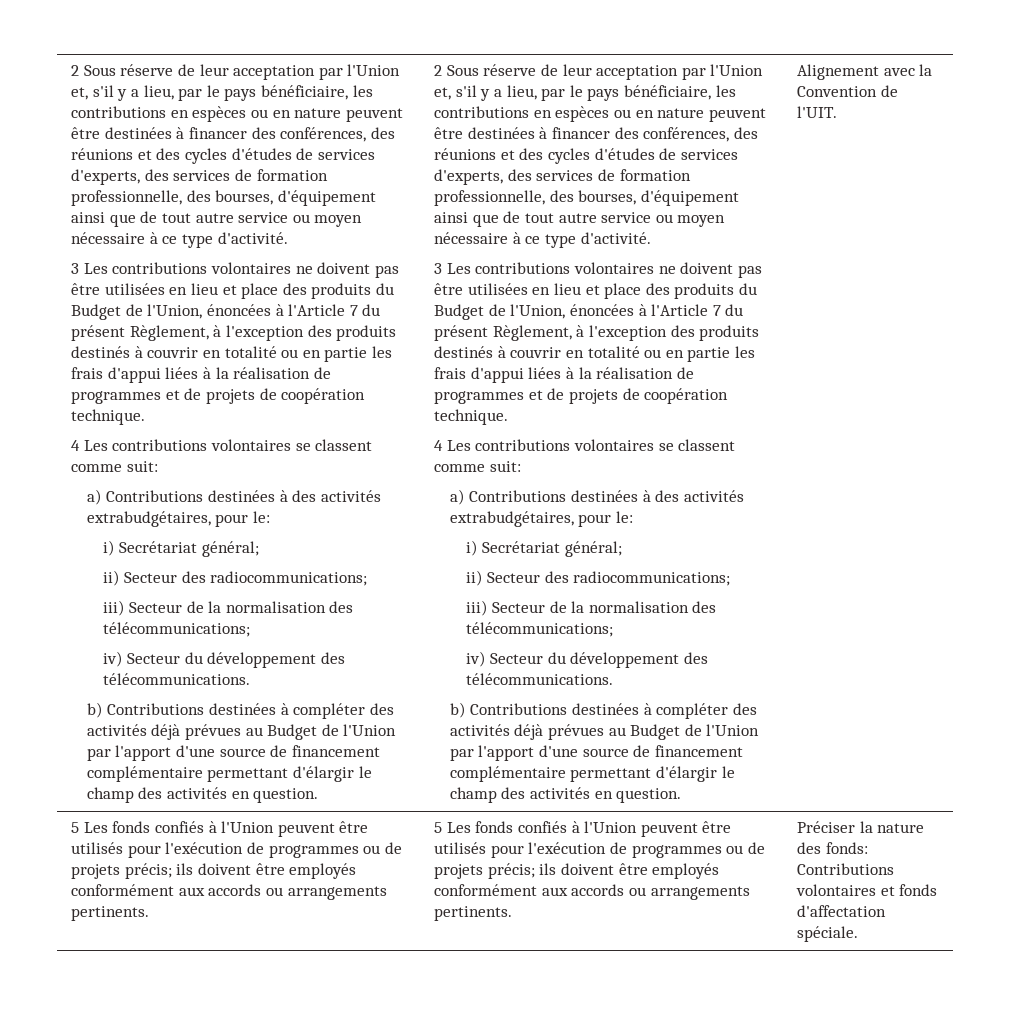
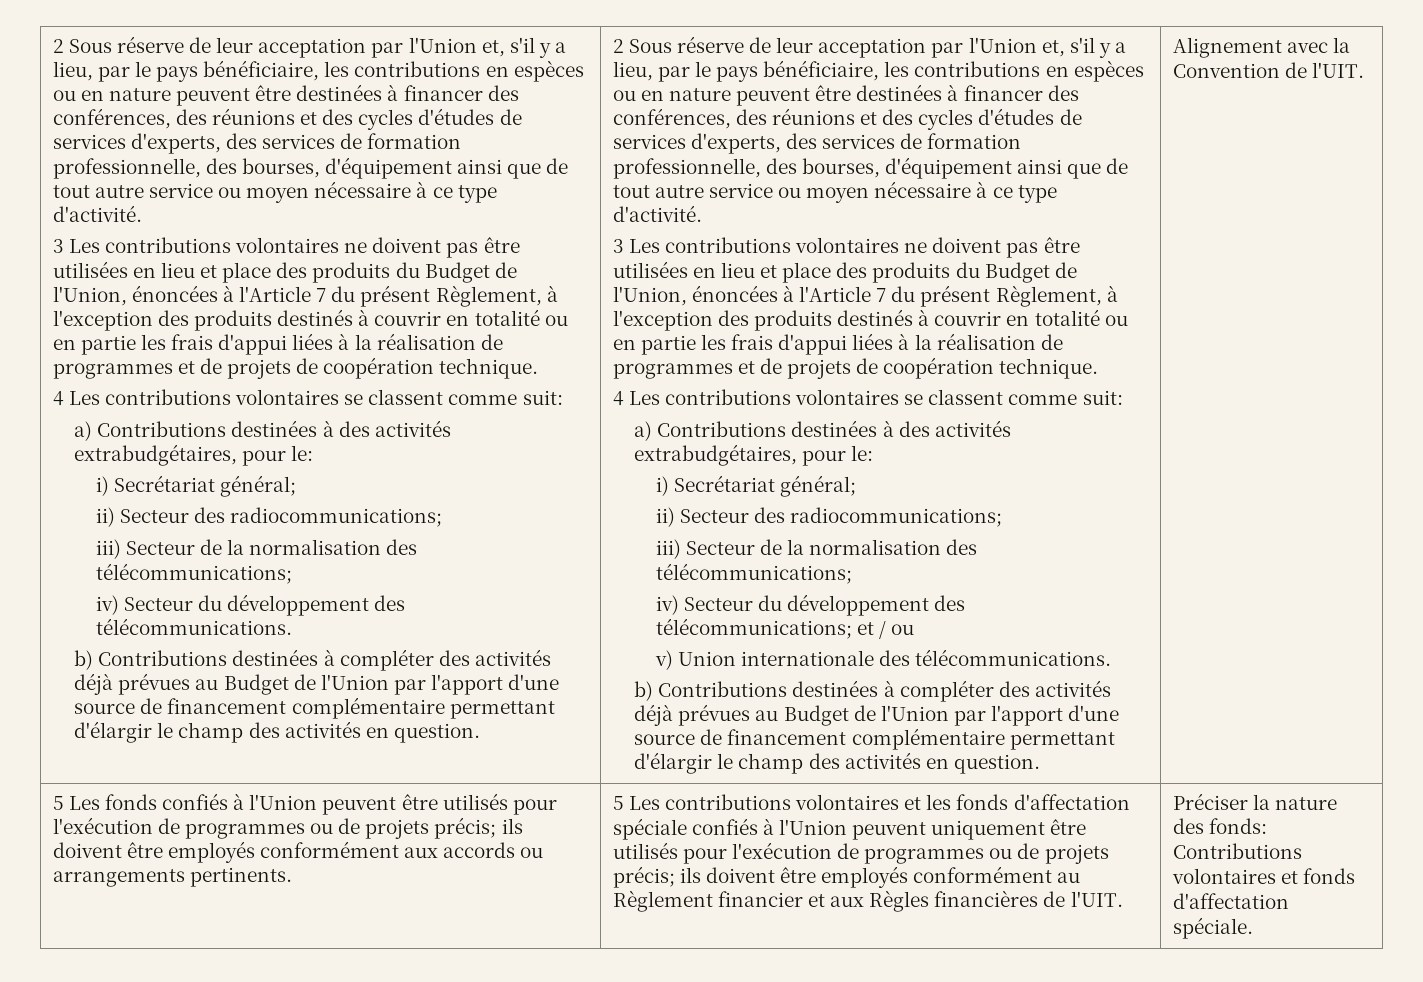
(708, 658) none -> [655,618,915,639] [654,650,911,670] télécommunications; et / ou // v) Union internationale des
[475,821,698,837] fonds confiés à l'Union peuvent -> [664,794,1130,810] [612,818,1046,840] contributions volontaires et les fonds d'affectation spéciale confiés à l'Union peuvent uniquement
[541,884,750,900] [434,906,513,921] aux accords ou arrangements pertinents. -> [1057,872,1081,883] [612,890,1123,912] au Règlement financier et aux Règles financières de l'UIT.

